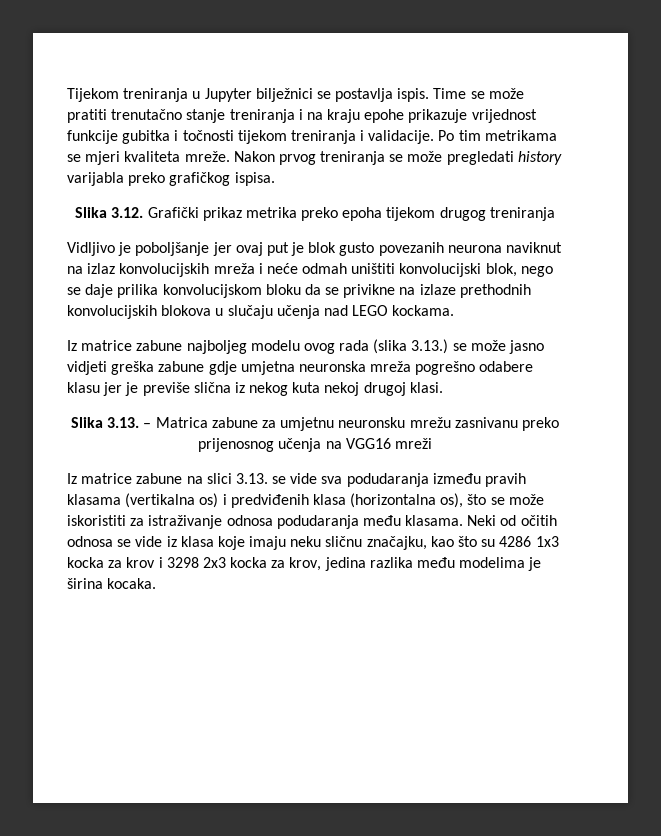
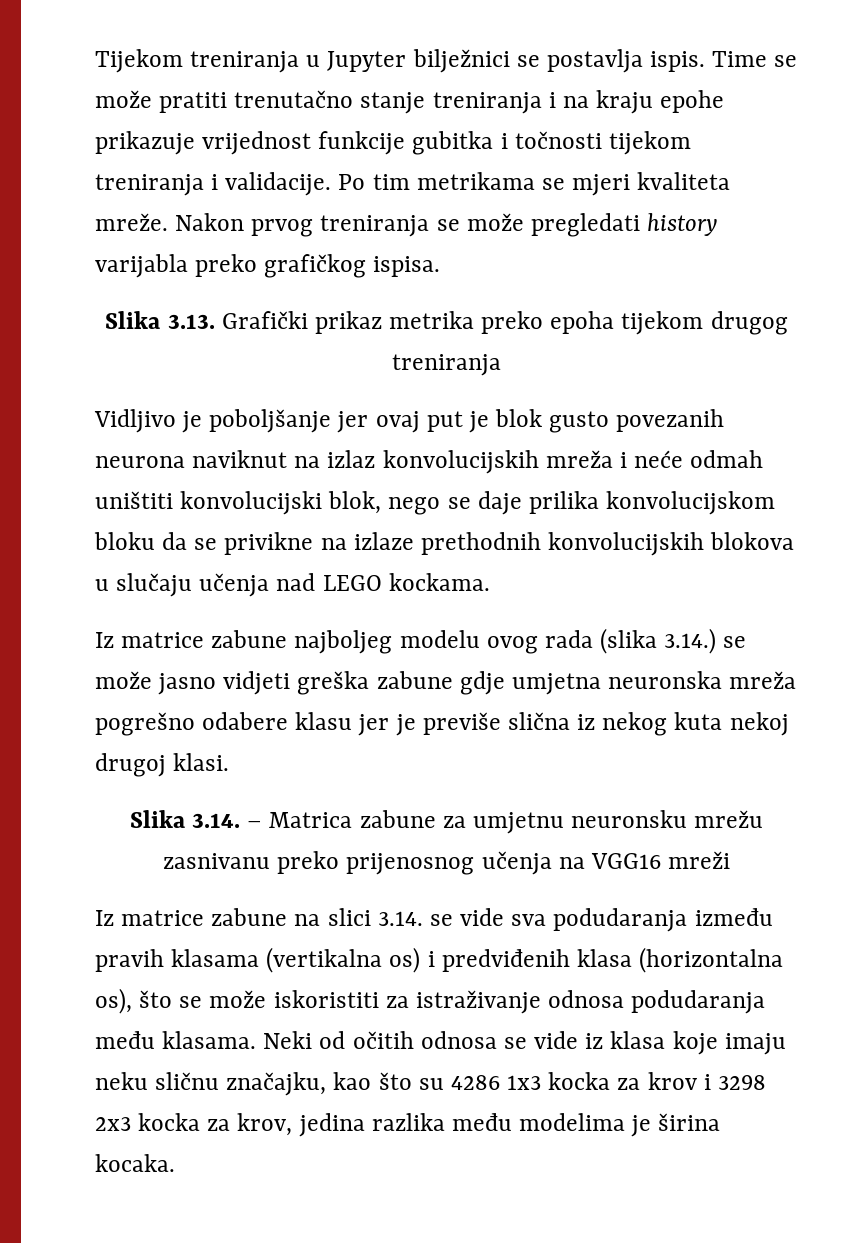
[111,207,144,218] 3.12. -> [167,314,215,329] 3.13.
[411,339,449,354] 3.13.) -> [664,628,717,654] 3.14.)
[107,417,140,428] 3.13. -> [192,813,241,828] 3.14.
[235,473,268,484] 3.13. -> [377,911,423,926] 3.14.

